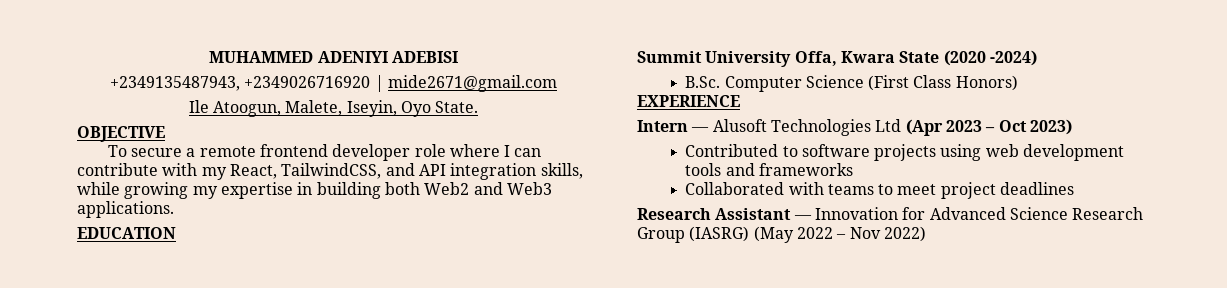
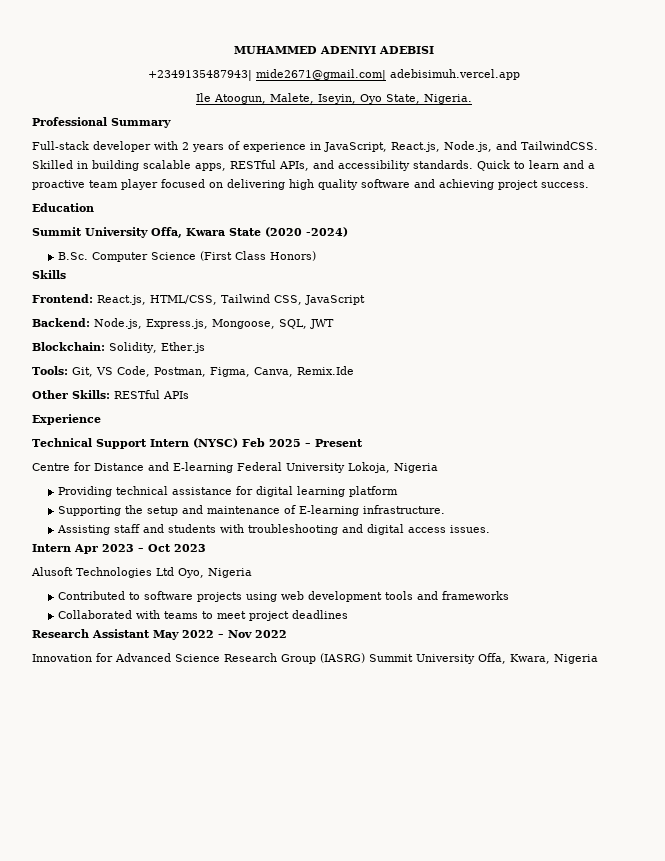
[110,75,557,92] +2349135487943, +2349026716920 | mide2671@gmail.com -> [147,69,520,81] +2349135487943| mide2671@gmail.com| adebisimuh.vercel.app
[435,101,479,113] [77,126,165,142] [107,144,542,161] [77,163,583,180] [77,182,552,199] [77,201,174,218] [77,227,176,239] State. // OBJECTIVE // To secure a remote frontend developer role where I can contribute with my React, TailwindCSS, and API integration skills, while growing my expertise in building both Web2 and Web3 applications. // EDUCATION -> [385,94,472,104] [32,117,171,128] [32,141,598,152] [32,160,595,171] [32,179,589,190] [32,203,94,212] State, Nigeria. // Professional Summary // Full-stack developer with 2 years of experience in JavaScript, React.js, Node.js, and TailwindCSS. Skilled in building scalable apps, RESTful APIs, and accessibility standards. Quick to learn and a proactive team player focused on delivering high quality software and achieving project success. // Education
[637,95,740,107] [637,119,1072,136] EXPERIENCE // Intern — Alusoft Technologies Ltd (Apr 2023 – Oct 2023) -> [32,270,66,279] [32,294,365,305] [32,318,334,329] [32,342,205,353] [32,366,354,377] [32,390,189,399] [32,414,101,425] [32,438,363,449] [32,462,438,473] [58,486,399,497] [58,505,446,516] [57,524,491,535] [32,544,206,554] [31,567,252,578] Skills // Frontend: React.js, HTML/CSS, Tailwind CSS, JavaScript // Backend: Node.js, Express.js, Mongoose, SQL, JWT // Blockchain: Solidity, Ether.js // Tools: Git, VS Code, Postman, Figma, Canva, Remix.Ide // Other Skills: RESTful APIs // Experience // Technical Support Intern (NYSC) Feb 2025 – Present // Centre for Distance and E-learning Federal University Lokoja, Nigeria // Providing technical assistance for digital learning platform // Supporting the setup and maintenance of E-learning infrastructure. // Assisting staff and students with troubleshooting and digital access issues. // Intern Apr 2023 – Oct 2023 // Alusoft Technologies Ltd Oyo, Nigeria
[793,215,812,220] — -> [153,630,287,640] May 2022 – Nov 2022 //
[753,226,926,243] (May 2022 – Nov 2022) -> [369,653,598,664] Summit University Offa, Kwara, Nigeria

